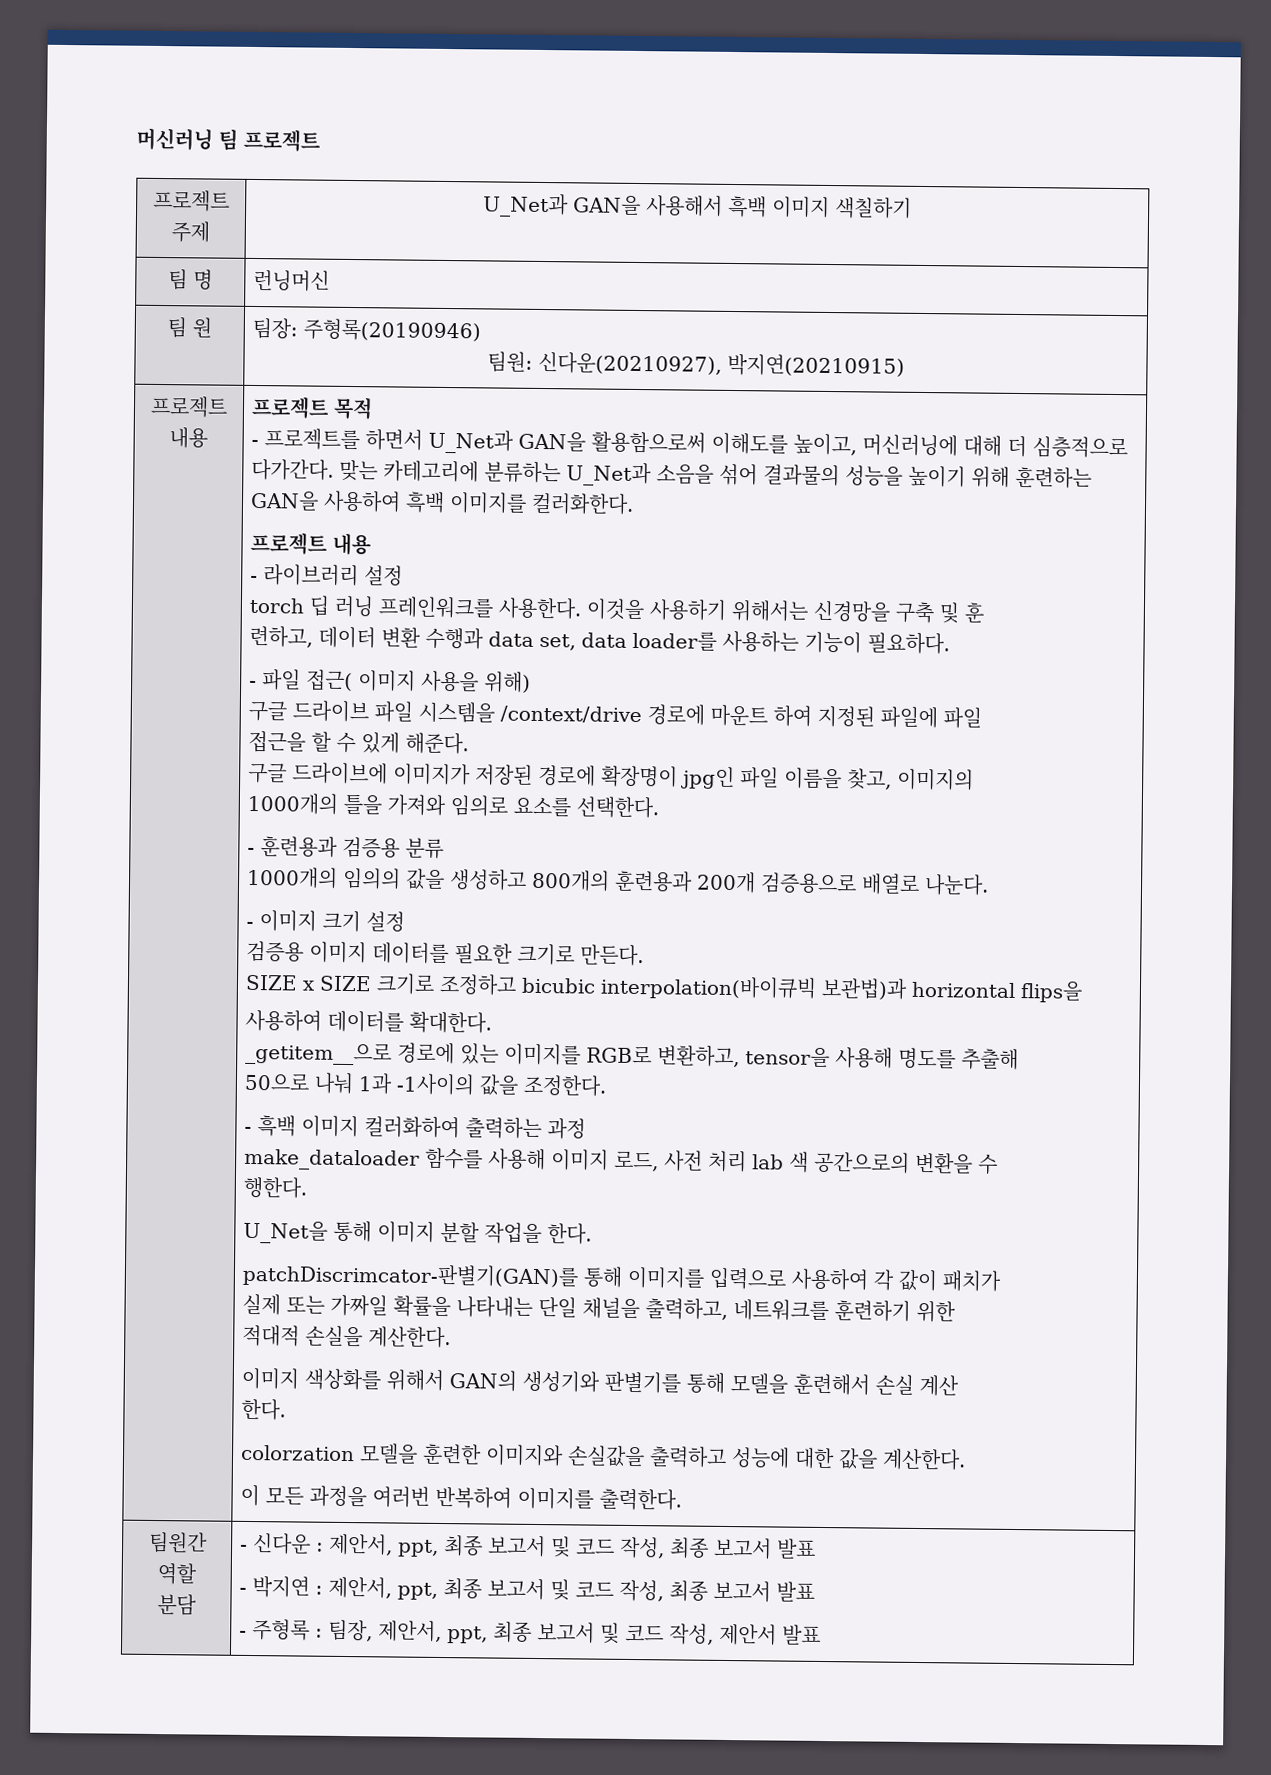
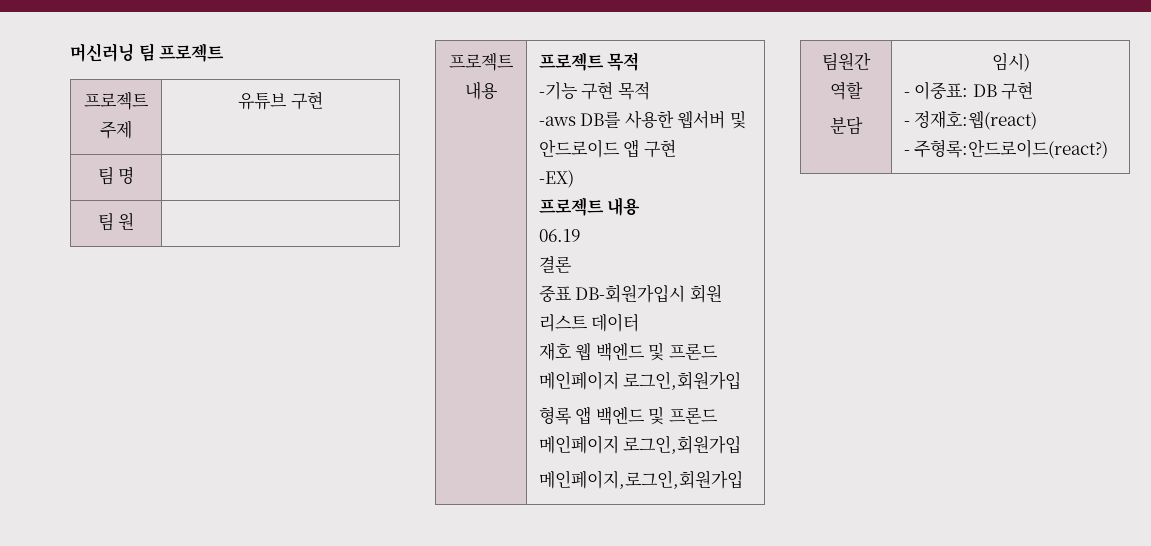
[483,193,912,219] U_Net과 GAN을 사용해서 흑백 이미지 색칠하기 -> [238,91,323,110] 유튜브 구현
[253,269,331,292] 런닝머신 -> (135, 175) none
[252,317,482,342] [486,351,905,377] 팀장: 주형록(20190946) // 팀원: 신다운(20210927), 박지연(20210915) -> (135, 221) none
[251,428,1129,459] [251,458,1093,489] [250,490,635,515] [250,531,372,556] [250,564,404,587] [249,595,986,624] [249,625,951,655] [249,669,532,693] [248,700,983,729] [248,730,470,755] [248,762,975,791] [247,792,660,819] [247,836,445,859] [246,866,990,896] [246,910,406,933] [246,940,645,967] [245,973,1084,1003] [245,1009,493,1034] [245,1041,1020,1071] [244,1072,608,1097] [244,1115,587,1140] [244,1147,999,1175] [243,1176,308,1199] [243,1220,593,1245] [242,1262,1003,1292] [242,1293,957,1323] [242,1324,452,1349] [241,1367,960,1397] [241,1398,287,1421] [240,1443,967,1471] [240,1484,683,1511] [148,1531,208,1553] [157,1563,197,1585] [157,1594,197,1616] [240,1533,817,1560] [239,1576,816,1603] [239,1619,822,1646] - 프로젝트를 하면서 U_Net과 GAN을 활용함으로써 이해도를 높이고, 머신러닝에 대해 더 심층적으로 다가간다. 맞는 카테고리에 분류하는 U_Net과 소음을 섞어 결과물의 성능을 높이기 위해 훈련하는 GAN을 사용하여 흑백 이미지를 컬러화한다. // 프로젝트 내용 // - 라이브러리 설정 // torch 딥 러닝 프레인워크를 사용한다. 이것을 사용하기 위해서는 신경망을 구축 및 훈 // 련하고, 데이터 변환 수행과 data set, data loader를 사용하는 기능이 필요하다. // - 파일 접근( 이미지 사용을 위해) // 구글 드라이브 파일 시스템을 /context/drive 경로에 마운트 하여 지정된 파일에 파일 // 접근을 할 수 있게 해준다. // 구글 드라이브에 이미지가 저장된 경로에 확장명이 jpg인 파일 이름을 찾고, 이미지의 // 1000개의 틀을 가져와 임의로 요소를 선택한다. // - 훈련용과 검증용 분류 // 1000개의 임의의 값을 생성하고 800개의 훈련용과 200개 검증용으로 배열로 나눈다. // - 이미지 크기 설정 // 검증용 이미지 데이터를 필요한 크기로 만든다. // SIZE x SIZE 크기로 조정하고 bicubic interpolation(바이큐빅 보관법)과 horizontal flips을 // 사용하여 데이터를 확대한다. // _getitem__으로 경로에 있는 이미지를 RGB로 변환하고, tensor을 사용해 명도를 추출해 // 50으로 나눠 1과 -1사이의 값을 조정한다. // - 흑백 이미지 컬러화하여 출력하는 과정 // make_dataloader 함수를 사용해 이미지 로드, 사전 처리 lab 색 공간으로의 변환을 수 // 행한다. // U_Net을 통해 이미지 분할 작업을 한다. // patchDiscrimcator-판별기(GAN)를 통해 이미지를 입력으로 사용하여 각 값이 패치가 // 실제 또는 가짜일 확률을 나타내는 단일 채널을 출력하고, 네트워크를 훈련하기 위한 // 적대적 손실을 계산한다. // 이미지 색상화를 위해서 GAN의 생성기와 판별기를 통해 모델을 훈련해서 손실 계산 // 한다. // colorzation 모델을 훈련한 이미지와 손실값을 출력하고 성능에 대한 값을 계산한다. // 이 모든 과정을 여러번 반복하여 이미지를 출력한다. // 팀원간 역할 // 분담 | - 신다운 : 제안서, ppt, 최종 보고서 및 코드 작성, 최종 보고서 발표 // - 박지연 : 제안서, ppt, 최종 보고서 및 코드 작성, 최종 보고서 발표 // - 주형록 : 팀장, 제안서, ppt, 최종 보고서 및 코드 작성, 제안서 발표 -> [538,81,650,100] [538,110,746,129] [538,139,676,158] [538,170,574,188] [538,197,641,216] [538,229,581,242] [538,255,572,273] [538,284,722,303] [538,313,640,332] [538,342,718,361] [538,371,742,390] [538,406,718,425] [538,435,742,454] [538,470,743,489] [822,52,871,71] [830,82,863,100] [830,116,863,135] [991,53,1030,72] [903,81,1034,100] [903,110,1038,130] [903,139,1109,159] -기능 구현 목적 // -aws DB를 사용한 웹서버 및 안드로이드 앱 구현 // -EX) // 프로젝트 내용 // 06.19 // 결론 // 중표 DB-회원가입시 회원 리스트 데이터 // 재호 웹 백엔드 및 프론드 메인페이지 로그인,회원가입 // 형록 앱 백엔드 및 프론드 메인페이지 로그인,회원가입 // 메인페이지,로그인,회원가입 // 팀원간 역할 // 분담 | 임시) // - 이중표: DB 구현 // - 정재호:웹(react) // - 주형록:안드로이드(react?)

